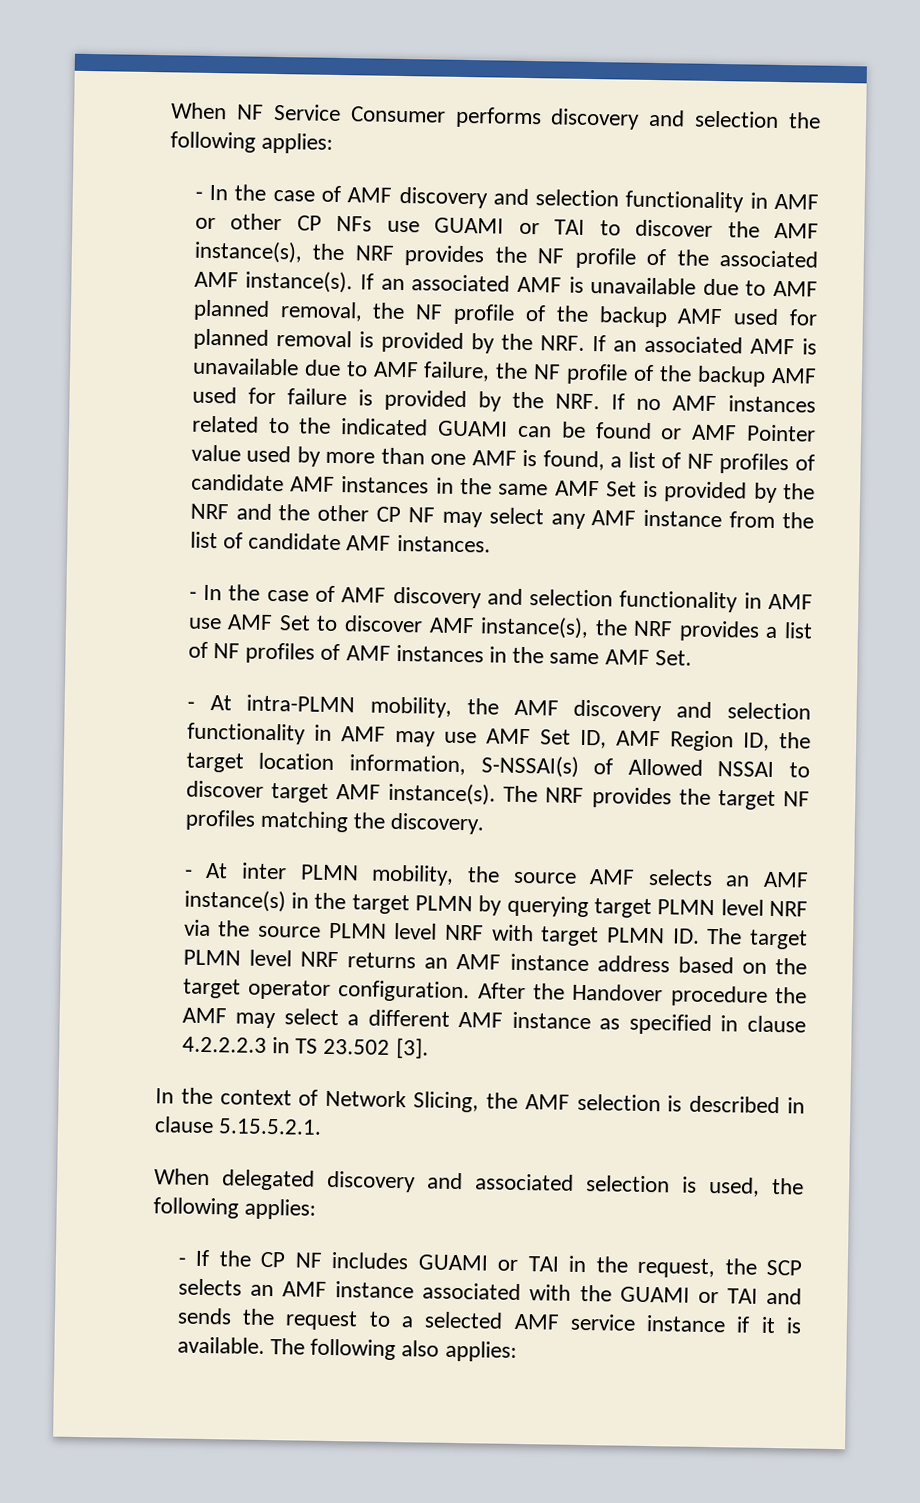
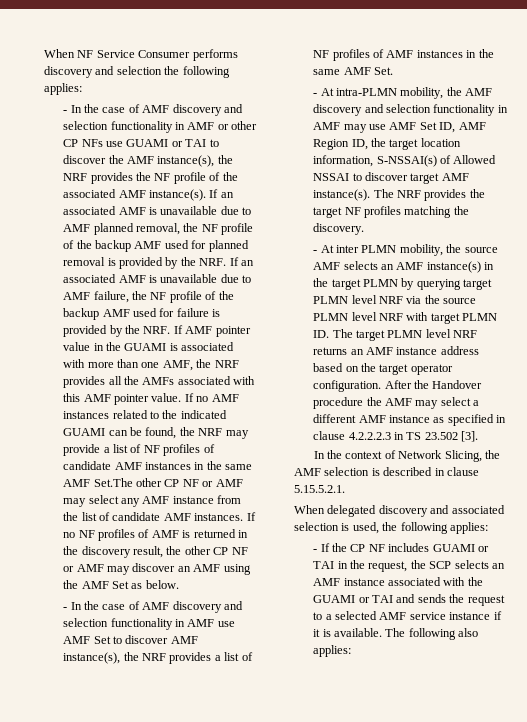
(625, 401) none -> [185,326,251,337] [63,342,235,351] [63,359,239,371] [63,376,256,388] [63,393,194,405] AMF pointer value in the GUAMI is associated with more than one AMF, the NRF provides all the AMFs associated with this AMF pointer value. If
[594,422,816,442] [190,444,605,471] found or AMF Pointer value used by more than one AMF is found, -> [145,427,249,439] [63,444,101,456] found, the NRF may provide
[605,480,815,504] [189,503,436,523] Set is provided by the NRF and the other CP NF -> [93,478,243,487] Set.The other CP NF or AMF
(491, 543) none -> [246,512,256,521] [63,529,248,541] [63,546,248,558] [63,563,251,575] [63,580,179,589] If no NF profiles of AMF is returned in the discovery result, the other CP NF or AMF may discover an AMF using the AMF Set as below.

